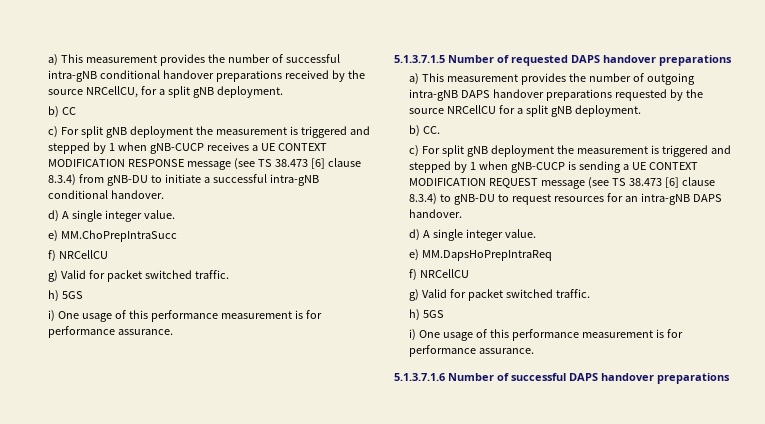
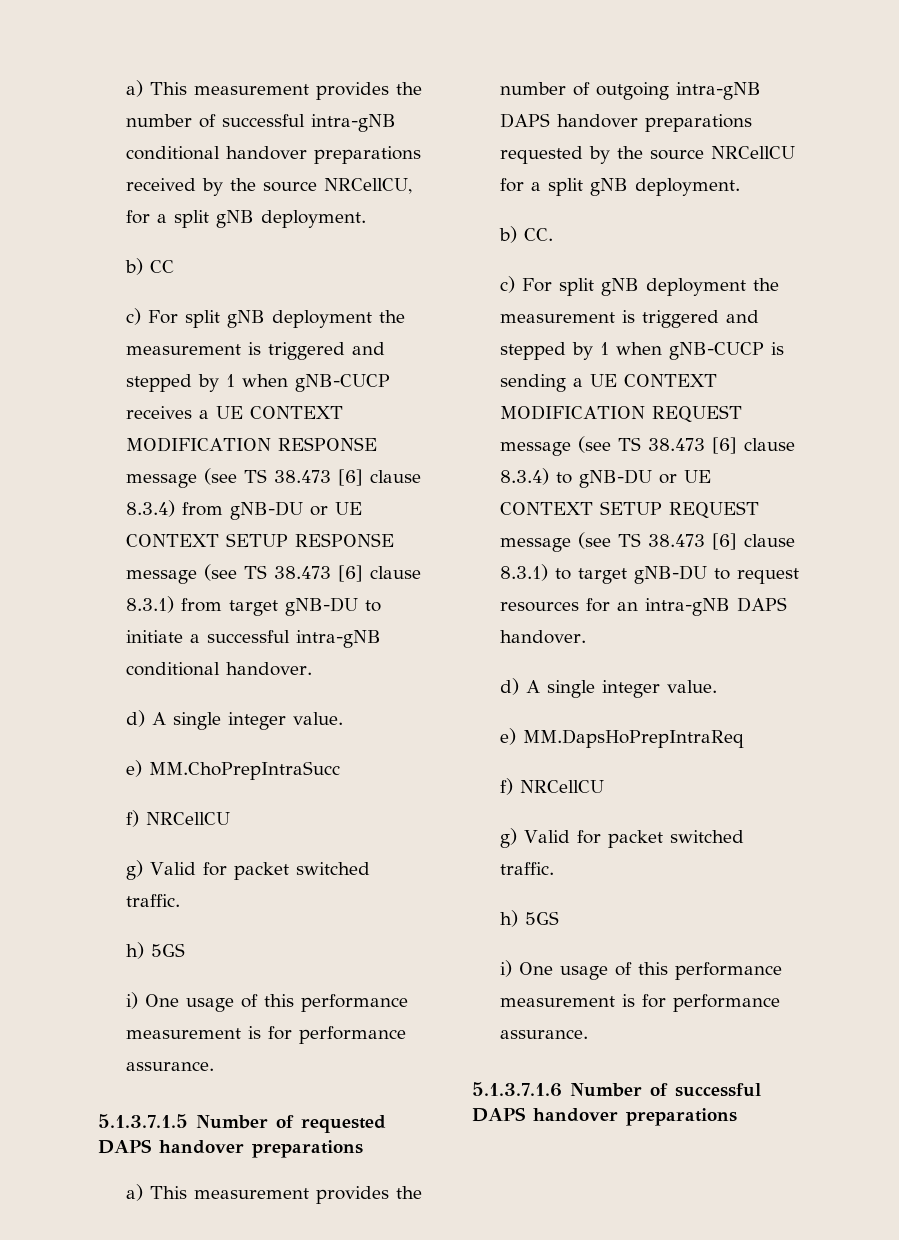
(149, 180) none -> [310,502,363,516] [126,533,395,547] [126,564,422,584] [126,596,359,616] or UE CONTEXT SETUP RESPONSE message (see TS 38.473 [6] clause 8.3.1) from target gNB-DU
(496, 199) none -> [659,470,712,484] [500,501,760,519] [500,532,796,552] [500,564,708,584] or UE CONTEXT SETUP REQUEST message (see TS 38.473 [6] clause 8.3.1) to target gNB-DU

